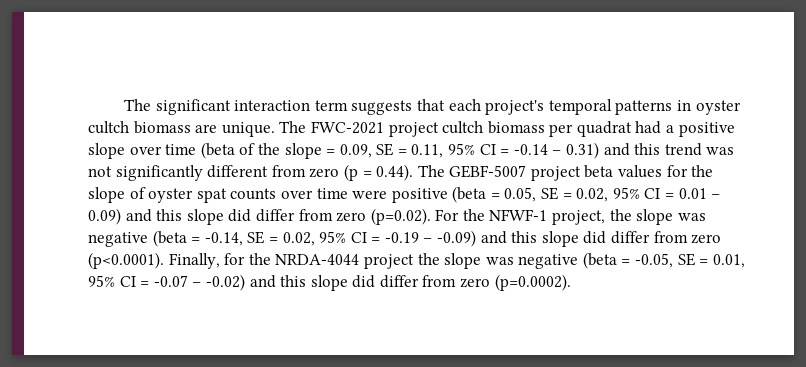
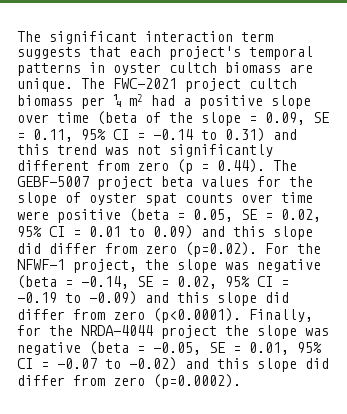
[576,121,632,137] quadrat -> [113,94,143,107] ¼ m2
[552,150,562,155] – -> [201,130,217,140] to
[711,194,721,199] – -> [129,227,145,237] to
[423,238,433,243] – -> [65,293,81,303] to
[192,282,202,287] – -> [105,359,121,369] to

